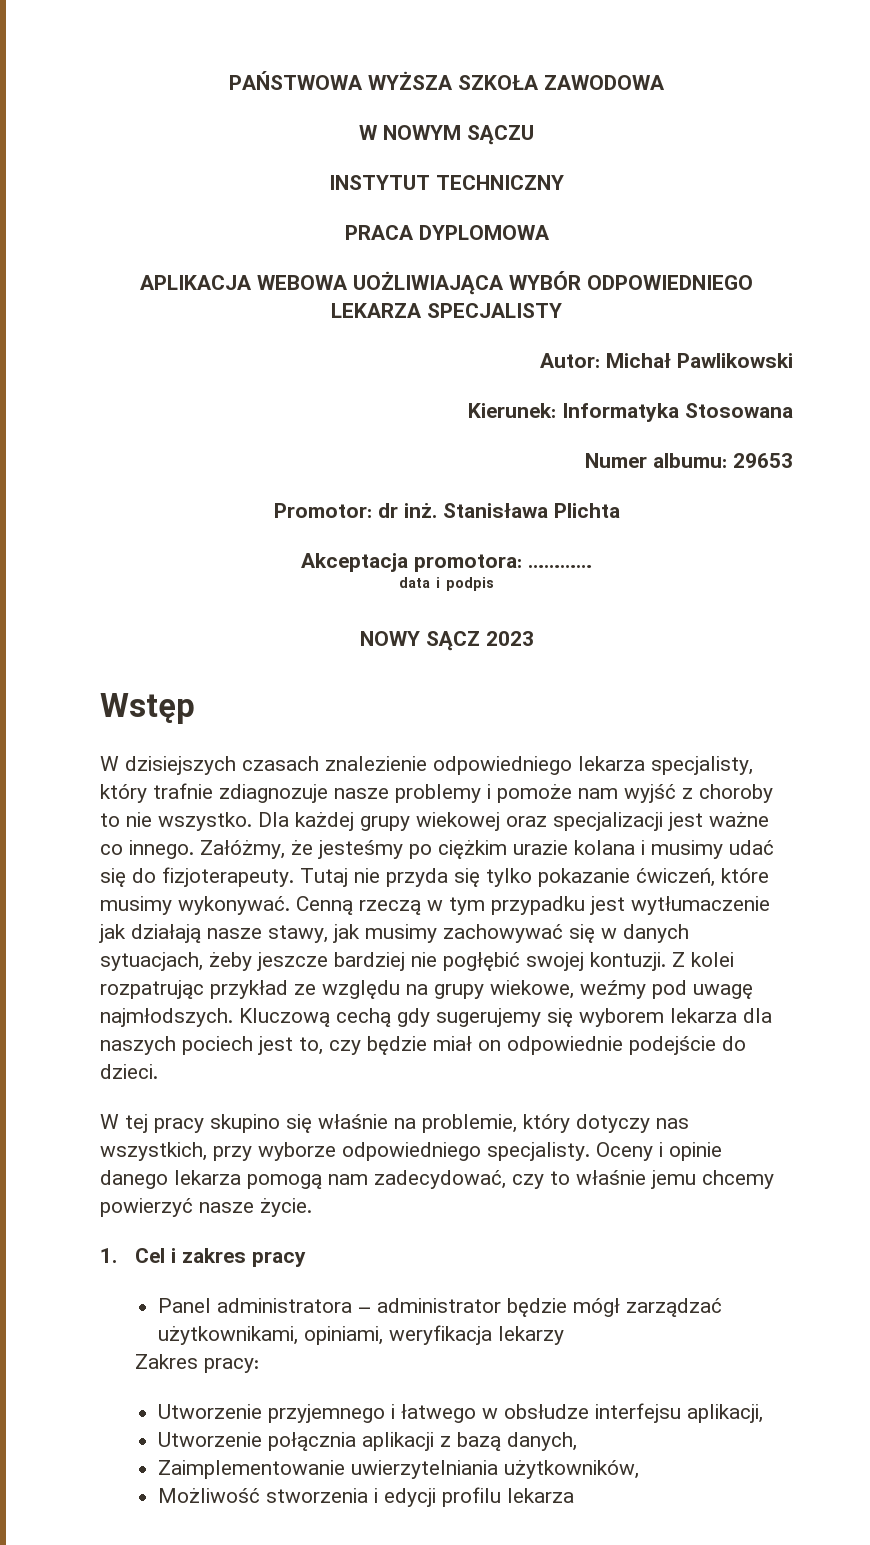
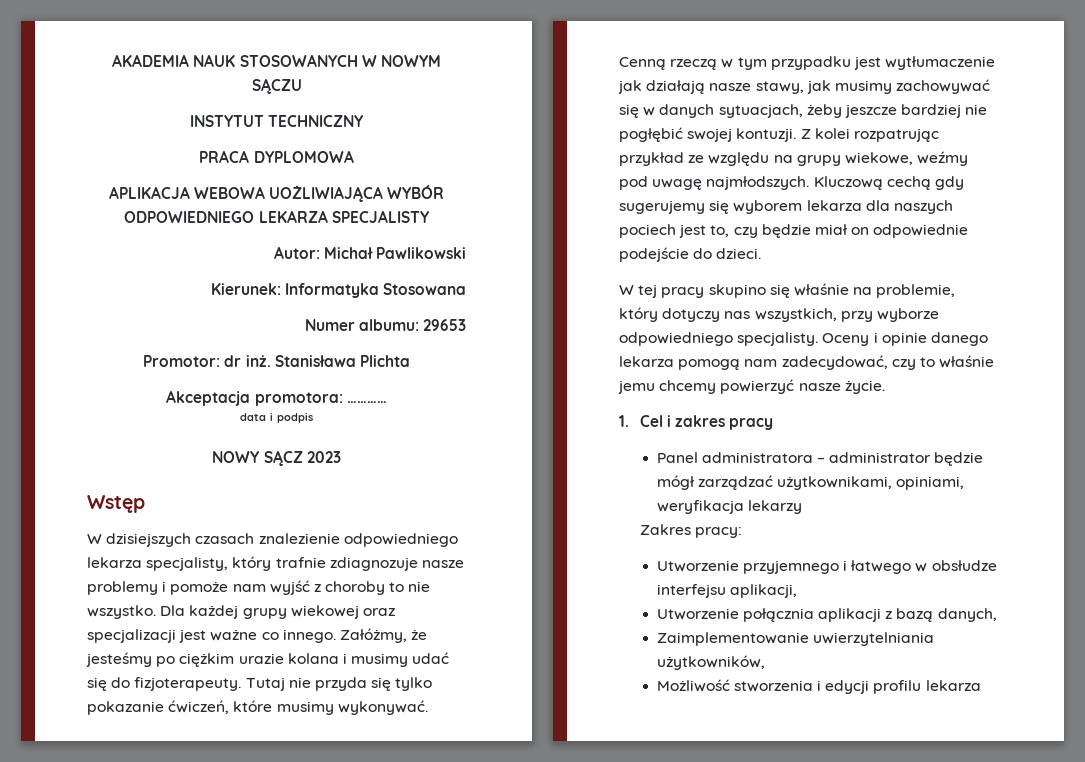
[229,71,665,90] PAŃSTWOWA WYŻSZA SZKOŁA ZAWODOWA // -> [112,54,358,67] AKADEMIA NAUK STOSOWANYCH

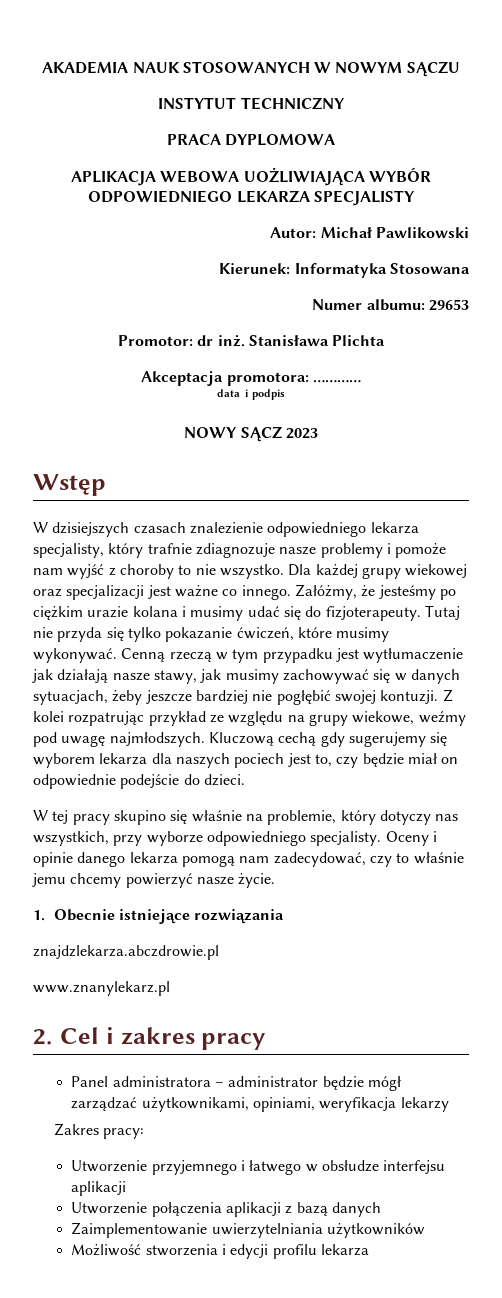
(629, 421) none -> [53,909,285,924] [33,945,219,960] [33,981,170,996] [33,1029,52,1045] Obecnie istniejące rozwiązania // znajdzlekarza.abczdrowie.pl // www.znanylekarz.pl // 2.
[729,584,797,598] [656,608,814,622] aplikacji, // Utworzenie połącznia -> [71,1181,127,1196] [71,1202,222,1217] aplikacji // Utworzenie połączenia
[937,608,997,622] danych, -> [331,1202,381,1217] danych
[656,655,765,670] użytkowników, -> [326,1223,425,1238] użytkowników

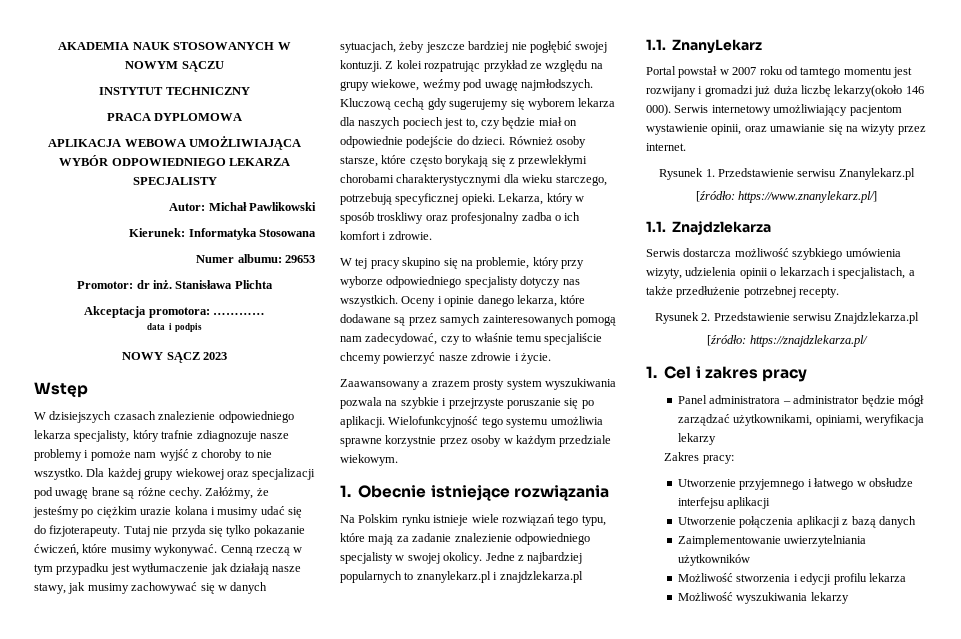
[243,167,365,186] UOŻLIWIAJĄCA -> [188,136,301,150] UMOŻLIWIAJĄCA
[147,585,291,600] jest ważne co innego. -> [34,487,202,499] pod uwagę brane są różne cechy.
(245, 780) none -> [508,136,586,148] [340,155,588,167] [340,174,607,186] [340,193,584,205] [340,212,581,224] [340,231,432,240] Również osoby starsze, które często borykają się z przewlekłymi chorobami charakterystycznymi dla wieku starczego, potrzebują specyficznej opieki. Lekarza, który w sposób troskliwy oraz profesjonalny zadba o ich komfort i zdrowie.
[191,810,242,822] właśnie -> (458, 263) none
[379,810,459,825] [33,831,437,846] [33,852,178,867] dotyczy nas wszystkich, przy wyborze odpowiedniego specjalisty. Oceny i opinie danego lekarza -> [561,260,584,269] [340,276,580,288] [340,295,586,307] [340,314,574,326] przy wyborze odpowiedniego specjalisty dotyczy nas wszystkich. Oceny i opinie danego lekarza, które dodawane są przez samych zainteresowanych
[32,873,66,887] jemu -> [515,333,603,345] temu specjaliście
(234, 880) none -> [471,352,519,361] zdrowie i
[33,909,285,924] [33,945,219,960] [33,981,170,996] [33,1029,52,1045] 1. Obecnie istniejące rozwiązania // znajdzlekarza.abczdrowie.pl // www.znanylekarz.pl // 2. -> [340,378,616,390] [340,397,594,409] [340,416,603,428] [340,435,612,447] [340,454,398,466] [340,485,609,501] [340,514,606,526] [340,533,590,545] [340,552,583,564] [340,571,583,583] [646,39,763,54] [646,66,912,78] [646,85,924,97] [646,104,902,116] [646,124,926,135] [646,143,686,151] [659,168,915,180] [695,191,878,203] [646,221,772,235] [646,248,901,260] [646,267,915,279] [646,286,840,298] [654,312,920,324] [707,335,868,347] [646,366,657,378] Zaawansowany a zrazem prosty system wyszukiwania pozwala na szybkie i przejrzyste poruszanie się po aplikacji. Wielofunkcyjność tego systemu umożliwia sprawne korzystnie przez osoby w każdym przedziale wiekowym. // 1. Obecnie istniejące rozwiązania // Na Polskim rynku istnieje wiele rozwiązań tego typu, które mają za zadanie znalezienie odpowiedniego specjalisty w swojej okolicy. Jedne z najbardziej popularnych to znanylekarz.pl i znajdzlekarza.pl // 1.1. ZnanyLekarz // Portal powstał w 2007 roku od tamtego momentu jest rozwijany i gromadzi już duża liczbę lekarzy(około 146 000). Serwis internetowy umożliwiający pacjentom wystawienie opinii, oraz umawianie się na wizyty przez internet. // Rysunek 1. Przedstawienie serwisu Znanylekarz.pl // [źródło: https://www.znanylekarz.pl/] // 1.1. Znajdzlekarza // Serwis dostarcza możliwość szybkiego umówienia wizyty, udzielenia opinii o lekarzach i specjalistach, a także przedłużenie potrzebnej recepty. // Rysunek 2. Przedstawienie serwisu Znajdzlekarza.pl // [źródło: https://znajdzlekarza.pl/ // 1.
(369, 1250) none -> [678,592,849,604] // Możliwość wyszukiwania lekarzy

